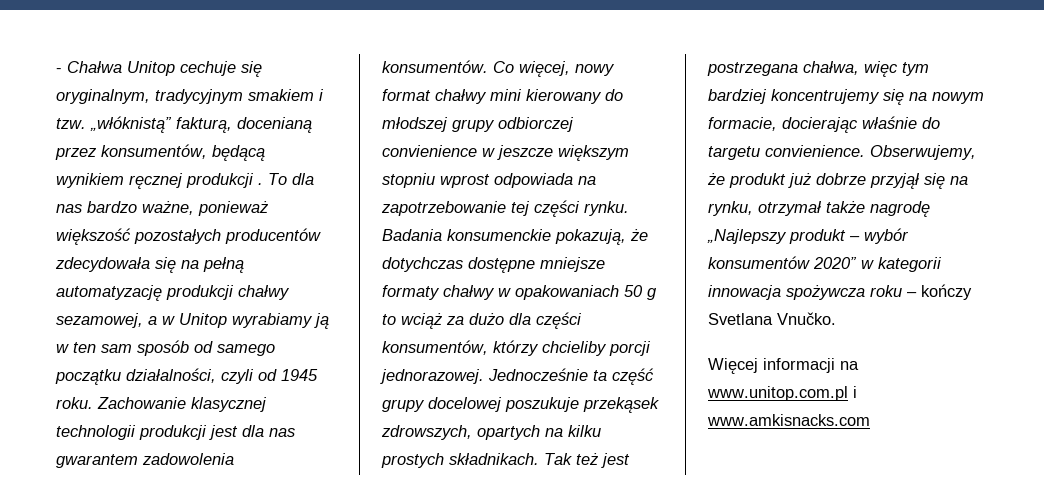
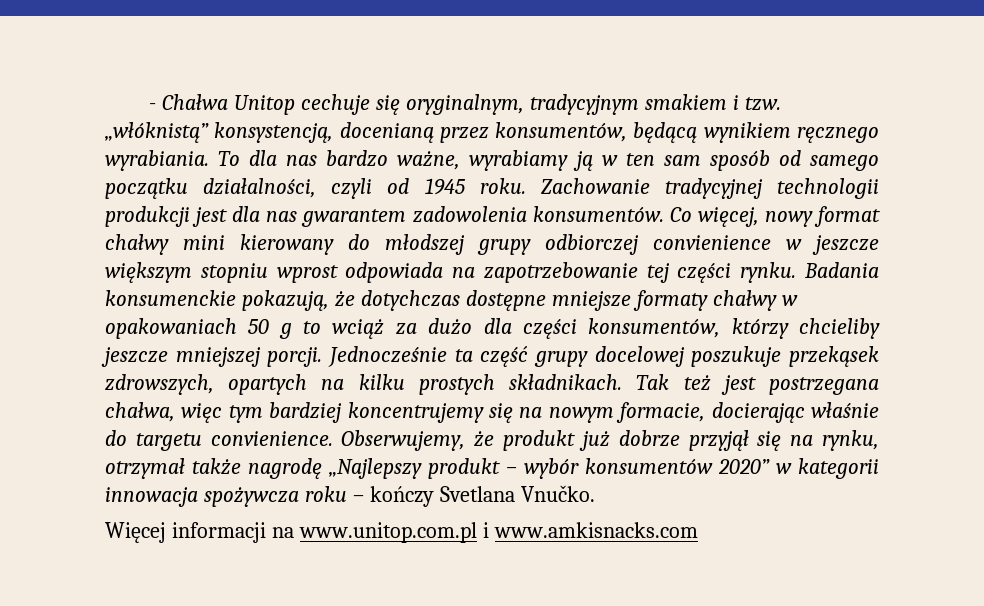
[176,117,232,133] fakturą, -> [214,122,334,143] konsystencją,
[129,173,263,189] ręcznej produkcji . -> [797,127,880,143] [105,150,209,171] ręcznego wyrabiania.
[198,201,269,216] [56,228,321,245] [55,257,244,273] [56,285,290,301] [56,313,227,328] ponieważ większość pozostałych producentów zdecydowała się na pełną automatyzację produkcji chałwy sezamowej, a w Unitop -> (461, 160) none
[191,397,267,412] klasycznej -> [664,178,763,199] tradycyjnej
[609,341,651,356] [380,369,484,384] porcji jednorazowej. -> [101,347,323,367] jeszcze mniejszej porcji.

